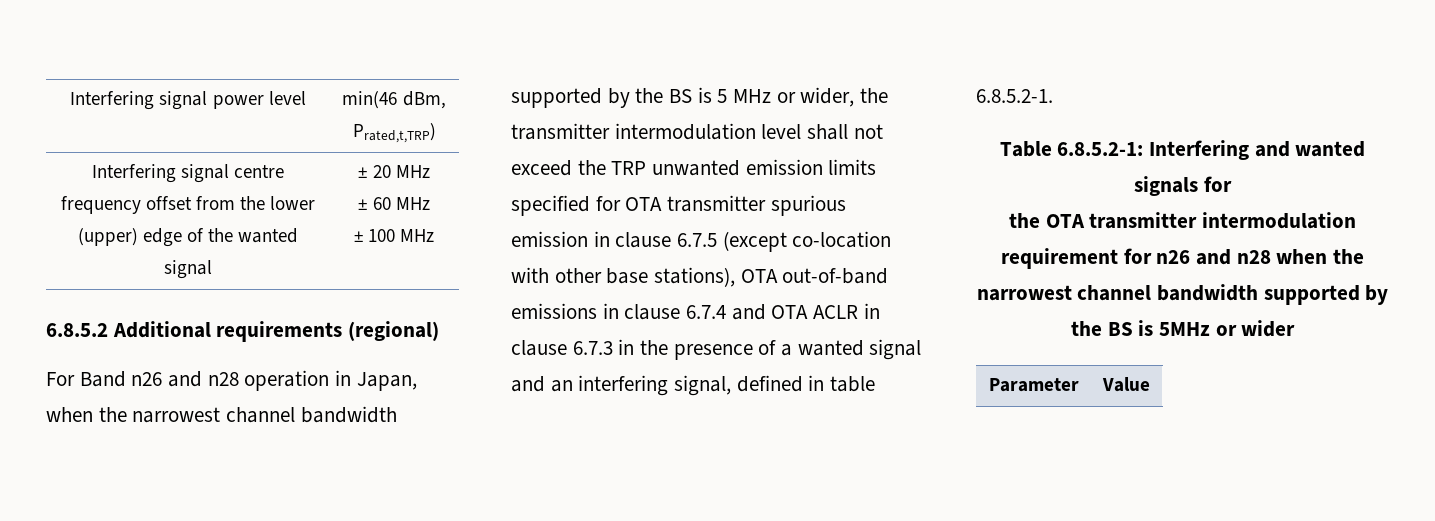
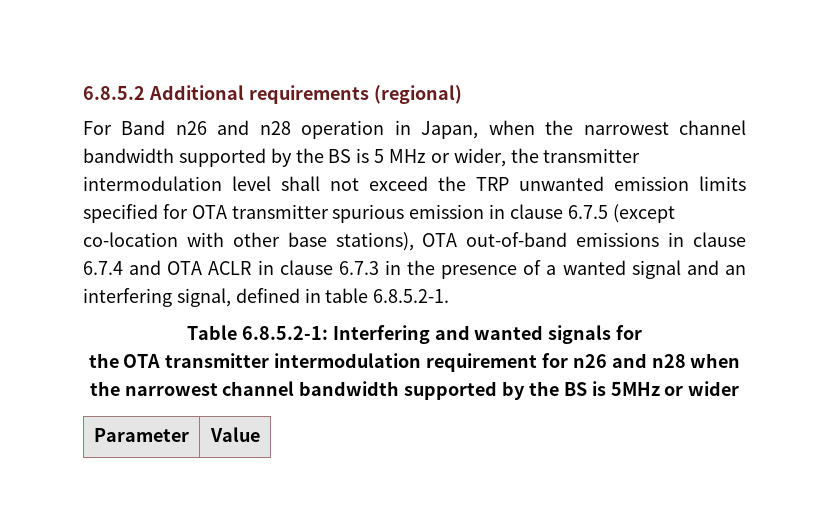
[70,91,306,110] [342,91,446,109] [352,123,436,143] [91,164,285,183] [60,196,316,214] [77,228,299,247] [164,260,212,279] [358,165,430,178] [358,197,430,210] [353,229,435,242] Interfering signal power level | min(46 dBm, Prated,t,TRP) // Interfering signal centre frequency offset from the lower (upper) edge of the wanted signal | ± 20 MHz // ± 60 MHz // ± 100 MHz // -> (83, 93) none

